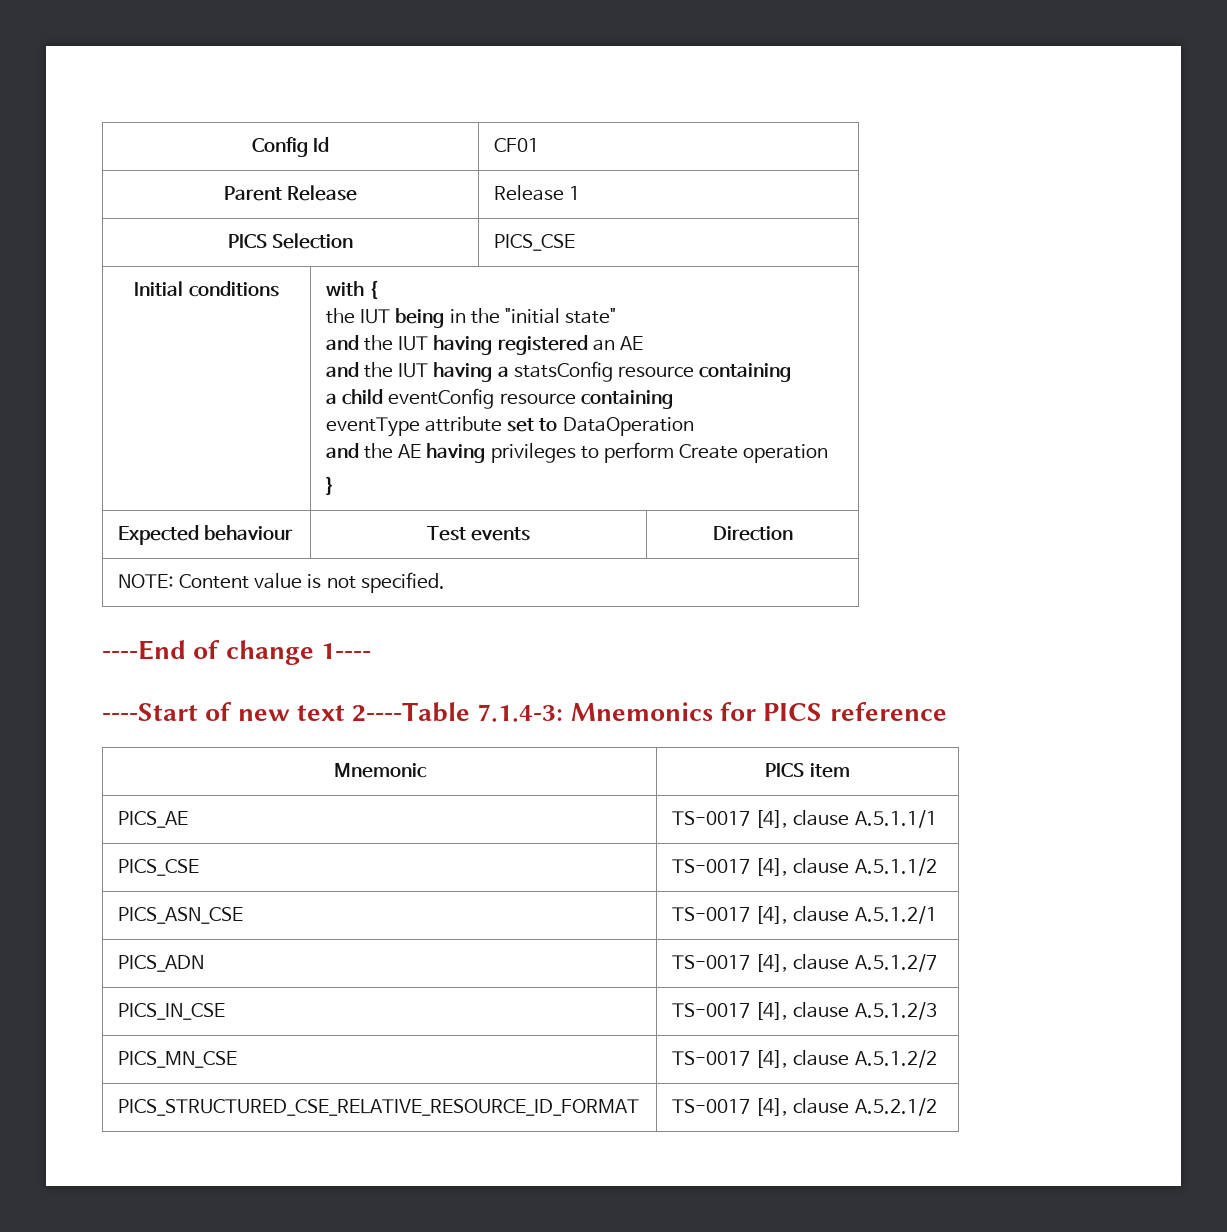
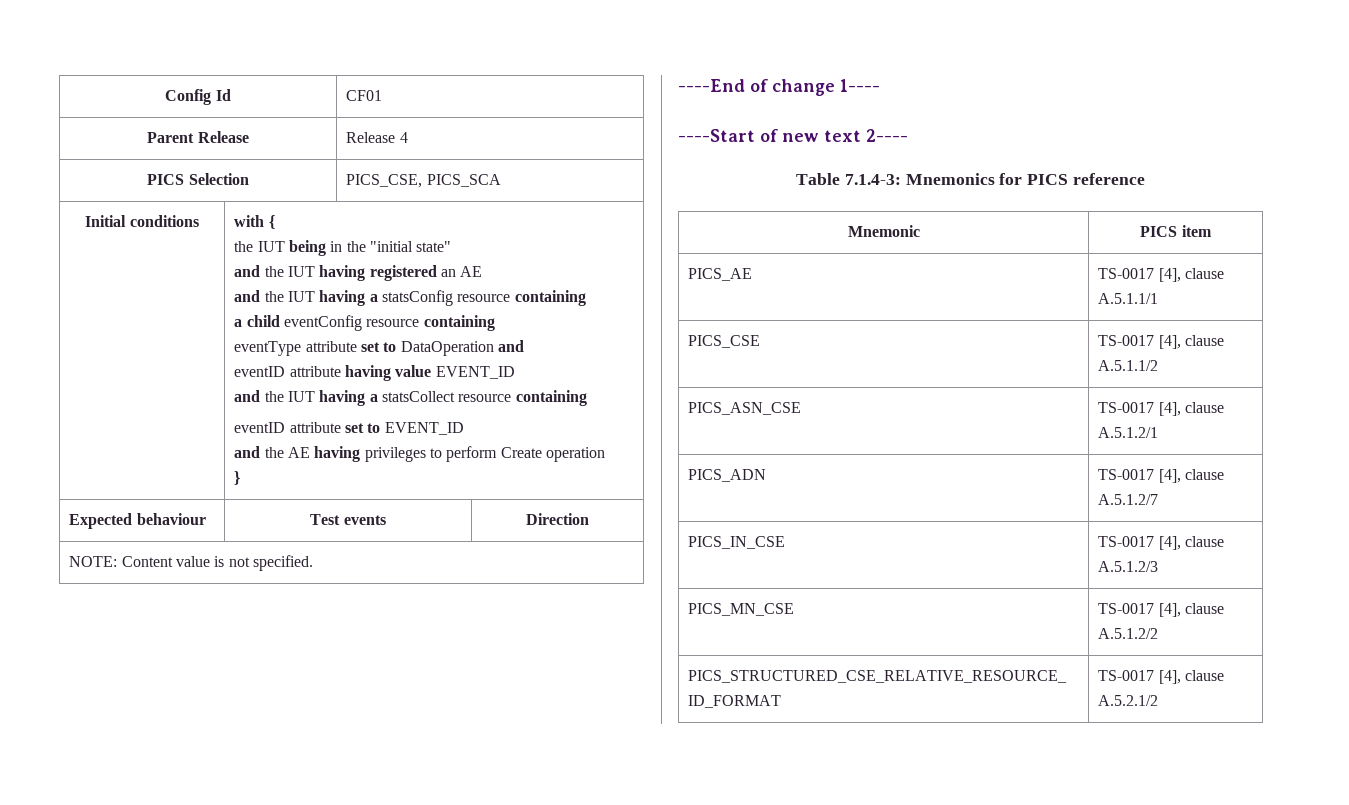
[569,186,581,200] 1 -> [399,132,408,143] 4
[494,234,576,251] PICS_CSE -> [346,174,501,188] PICS_CSE, PICS_SCA
(694, 426) none -> [498,340,525,352] [234,365,515,381] [234,390,587,406] [234,422,464,435] and // eventID attribute having value EVENT_ID // and the IUT having a statsCollect resource containing // eventID attribute set to EVENT_ID
[352,702,471,722] 2----Table -> [866,129,908,142] [796,173,841,185] 2---- // Table

